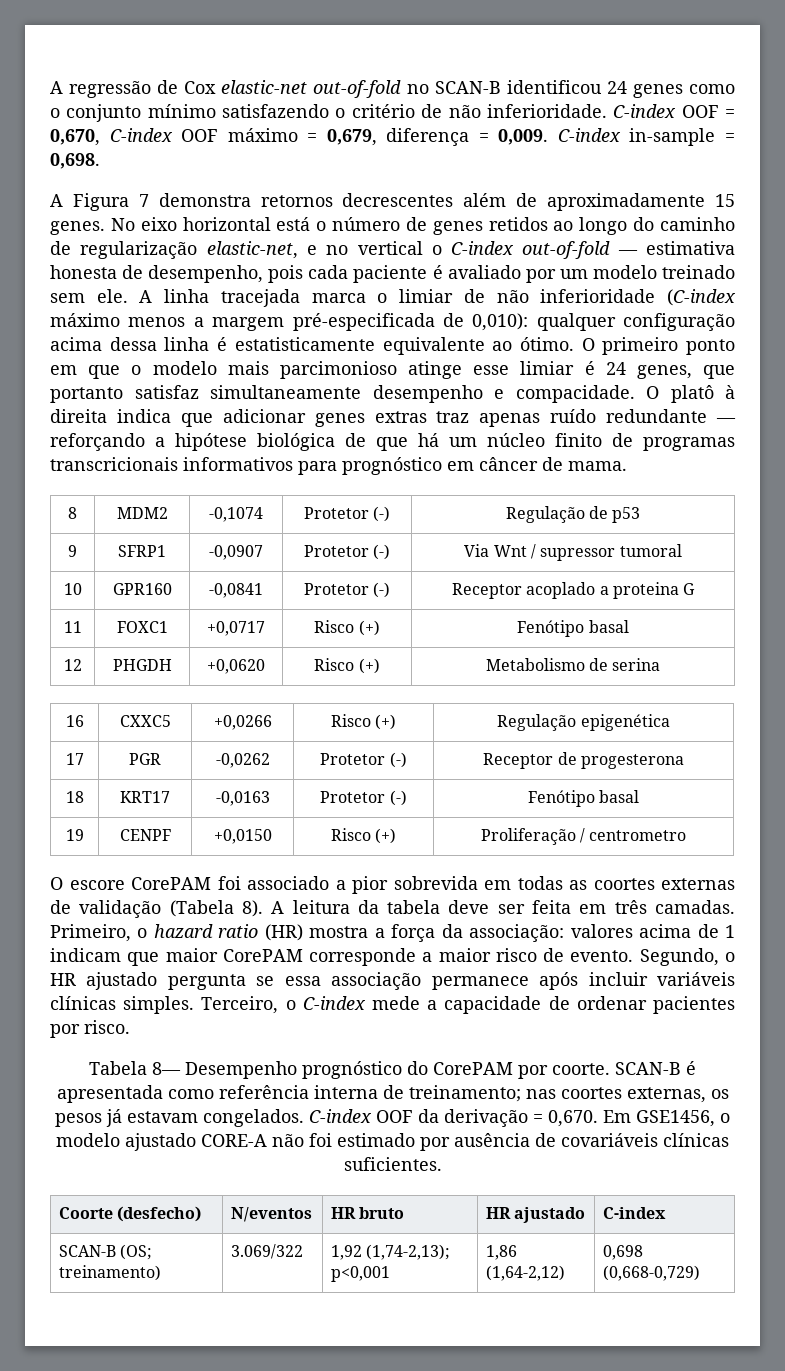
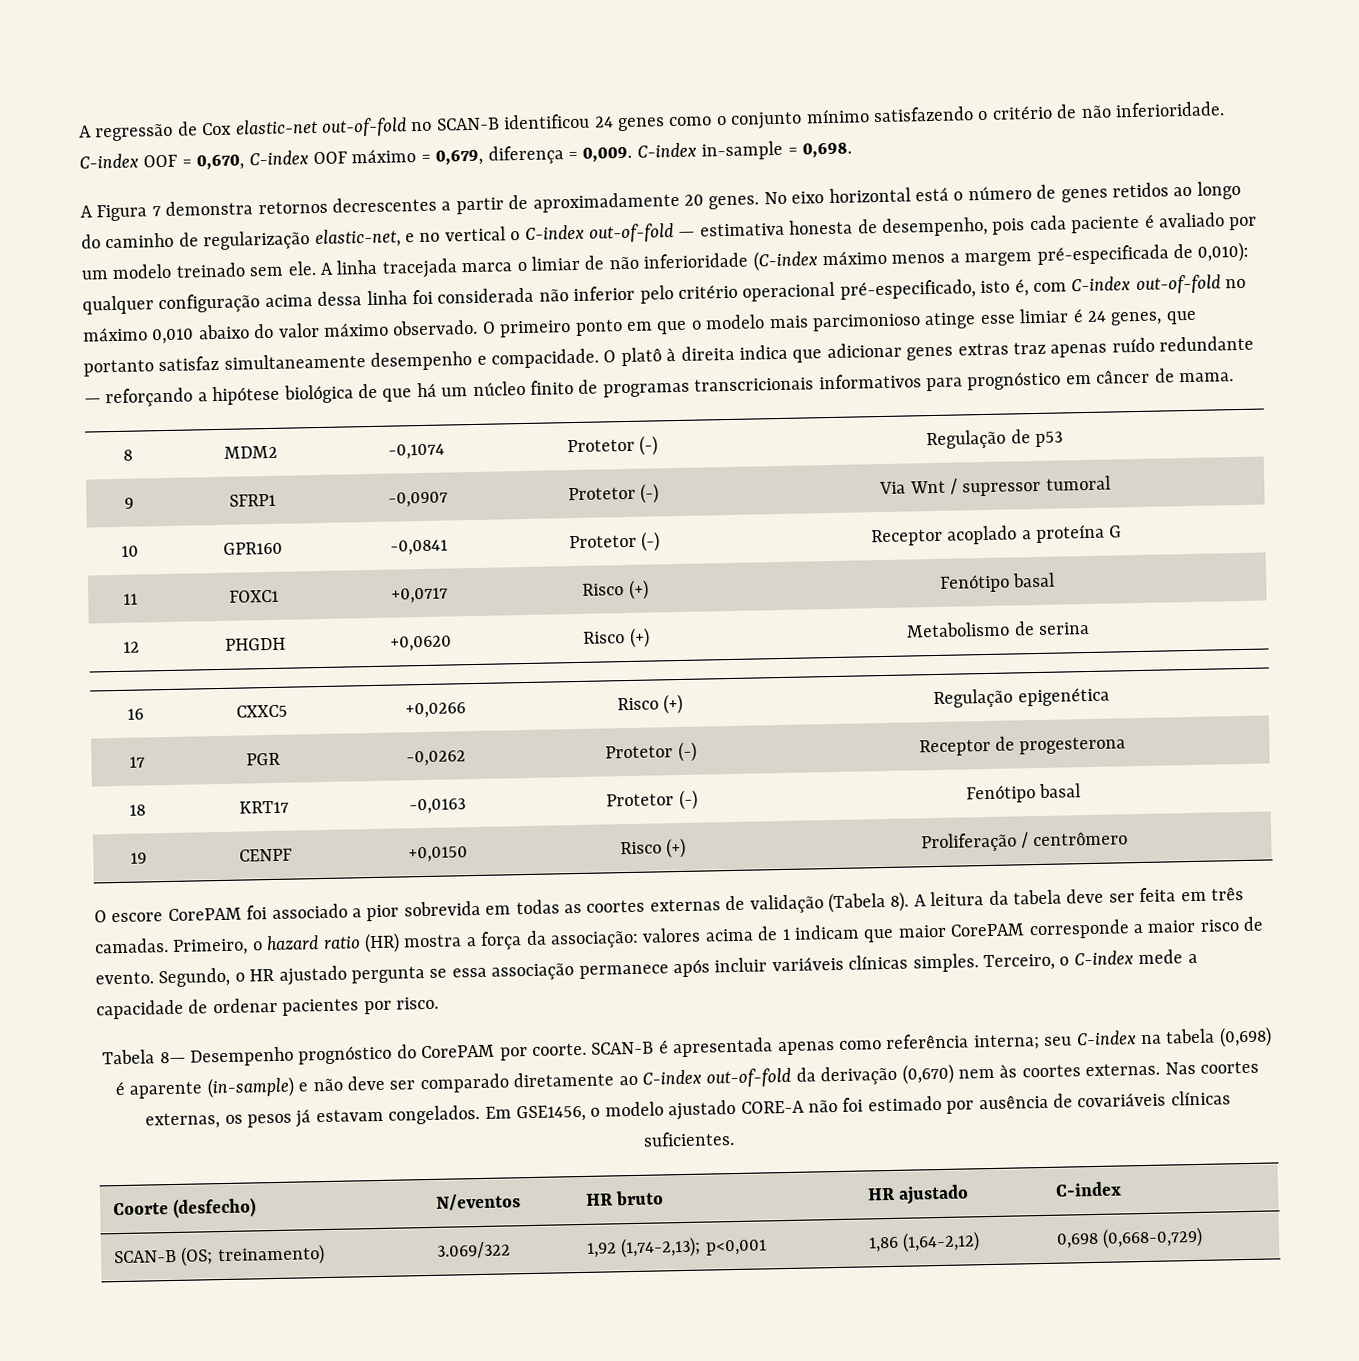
[463,193,507,207] além -> [441,197,504,215] a partir
[715,194,736,207] 15 -> [683,194,704,206] 20
[217,337,574,355] é estatisticamente equivalente ao ótimo. -> [412,274,1247,305] [83,319,479,345] foi considerada não inferior pelo critério operacional pré-especificado, isto é, com C-index out-of-fold no máximo 0,010 abaixo do valor máximo observado.
[612,582,679,599] proteina -> [1035,524,1105,544] proteína
[589,830,687,841] centrometro -> [1033,831,1129,847] centrômero
(163, 1094) none -> [777,1041,835,1056] apenas
[313,1085,556,1102] interna de treinamento; nas -> [972,1026,1272,1051] [115,1061,1196,1099] interna; seu C-index na tabela (0,698) é aparente (in-sample) e não deve ser comparado diretamente ao C-index out-of-fold da derivação (0,670) nem às coortes externas. Nas
[309,1109,598,1127] C-index OOF da derivação = 0,670. -> (481, 1114) none

